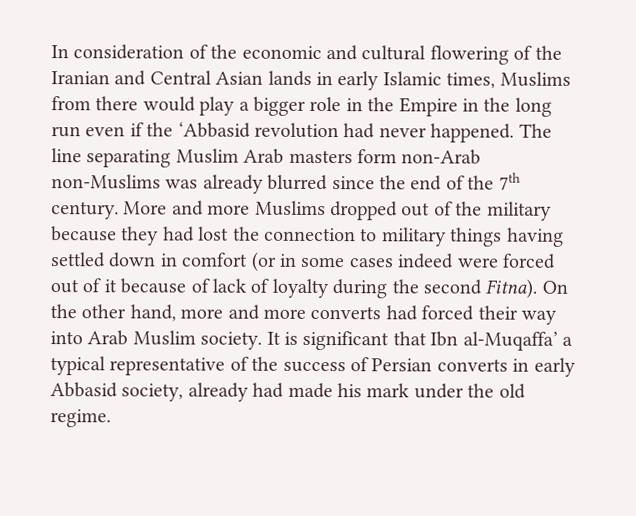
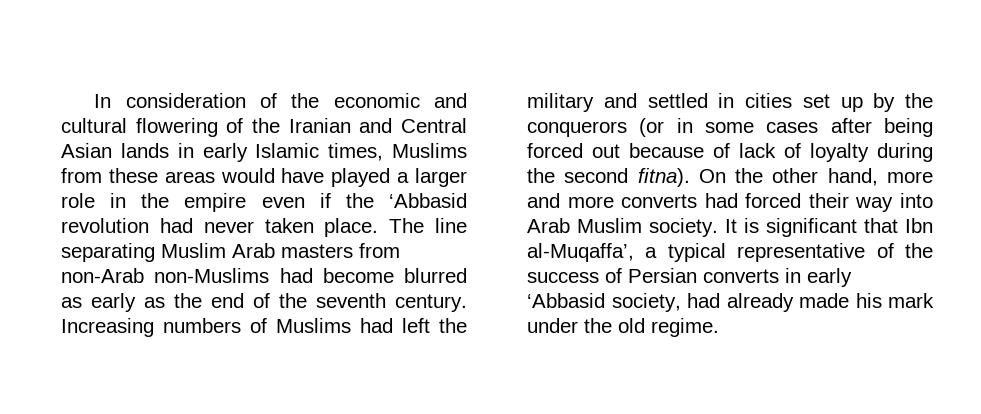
[95,96,552,117] [51,126,81,138] there would play a bigger role in the Empire in the long run -> [108,168,467,187] [61,193,247,212] these areas would have played a larger role in the empire
[430,123,515,143] happened. -> [264,218,379,237] taken place.
[357,149,397,164] form -> [359,243,400,258] from
[165,172,521,194] [51,200,552,221] [51,226,564,247] [50,251,556,272] [50,278,117,294] was already blurred since the end of the 7th century. More and more Muslims dropped out of the military because they had lost the connection to military things having settled down in comfort (or in some cases indeed were forced out of it -> [279,268,467,283] [61,293,467,312] [61,318,467,337] [527,93,933,112] [527,118,933,137] [527,143,620,158] had become blurred as early as the end of the seventh century. Increasing numbers of Muslims had left the military and settled in cities set up by the conquerors (or in some cases after being forced out
[485,278,538,299] Fitna). -> [637,168,690,187] fitna).
[462,331,558,351] al-Muqaffa’ -> [527,243,634,262] al-Muqaffa’,
[50,382,285,402] Abbasid society, already had -> [527,293,794,312] ‘Abbasid society, had already

